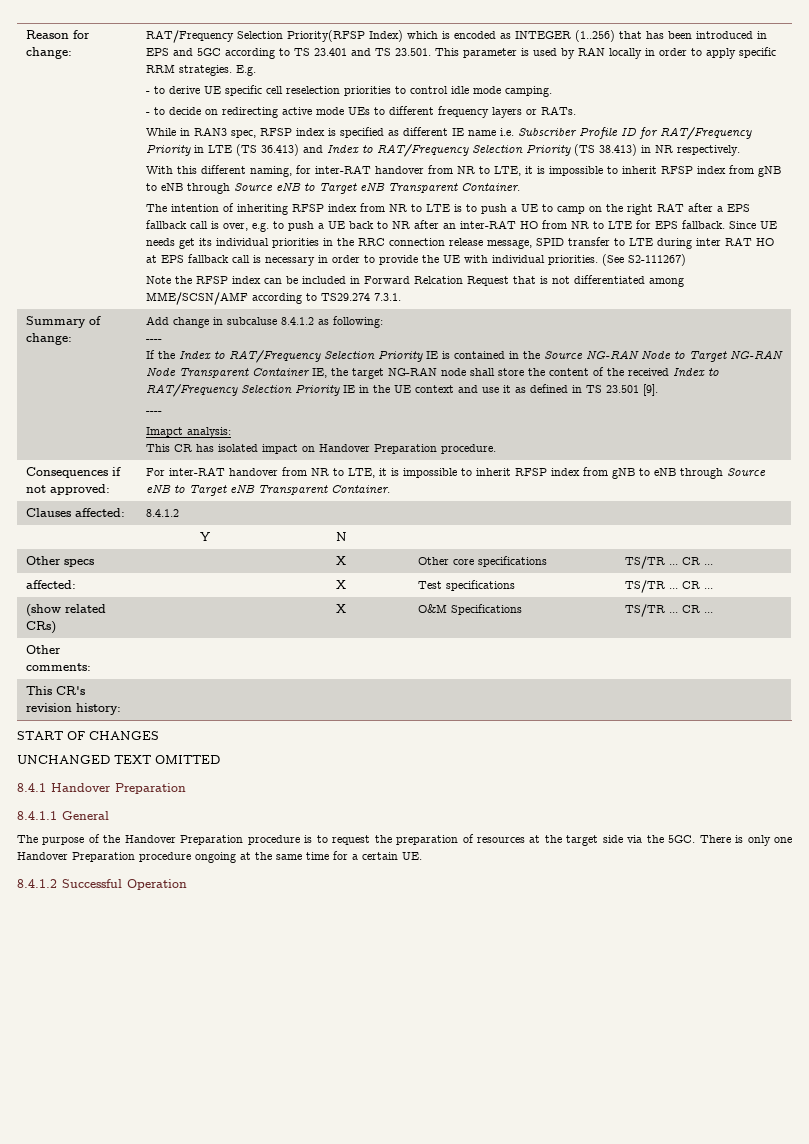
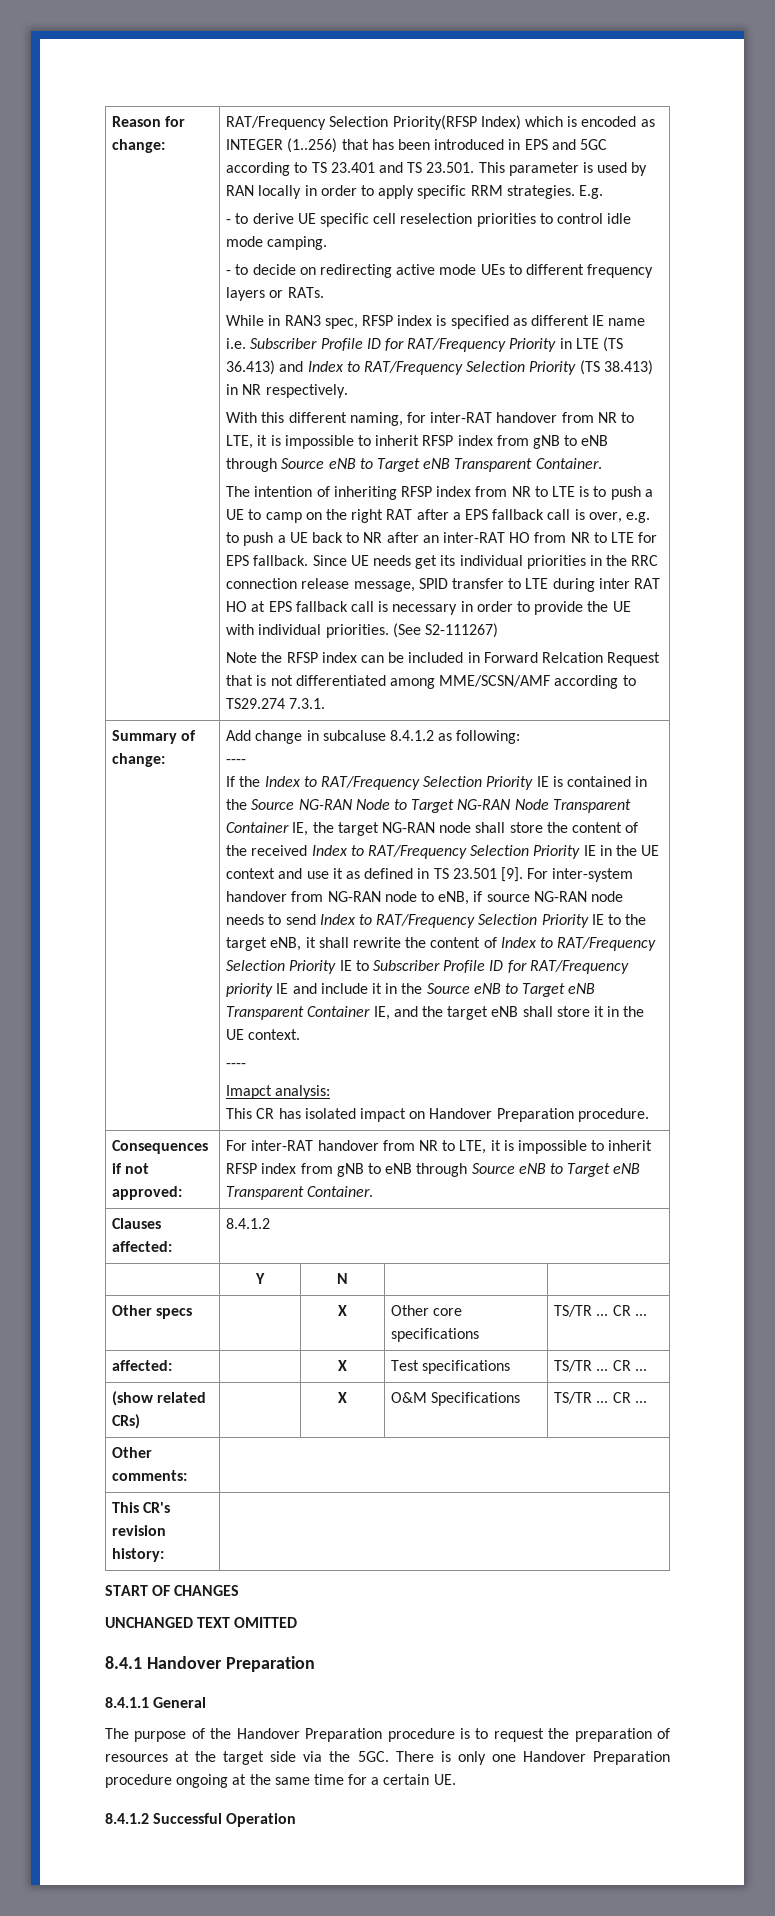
(659, 390) none -> [527,868,634,882] [226,891,623,905] [226,914,647,928] [226,937,657,951] [226,960,629,974] [226,983,596,997] [226,1006,645,1020] [226,1029,301,1040] For inter-system handover from NG-RAN node to eNB, if source NG-RAN node needs to send Index to RAT/Frequency Selection Priority IE to the target eNB, it shall rewrite the content of Index to RAT/Frequency Selection Priority IE to Subscriber Profile ID for RAT/Frequency priority IE and include it in the Source eNB to Target eNB Transparent Container IE, and the target eNB shall store it in the UE context.

